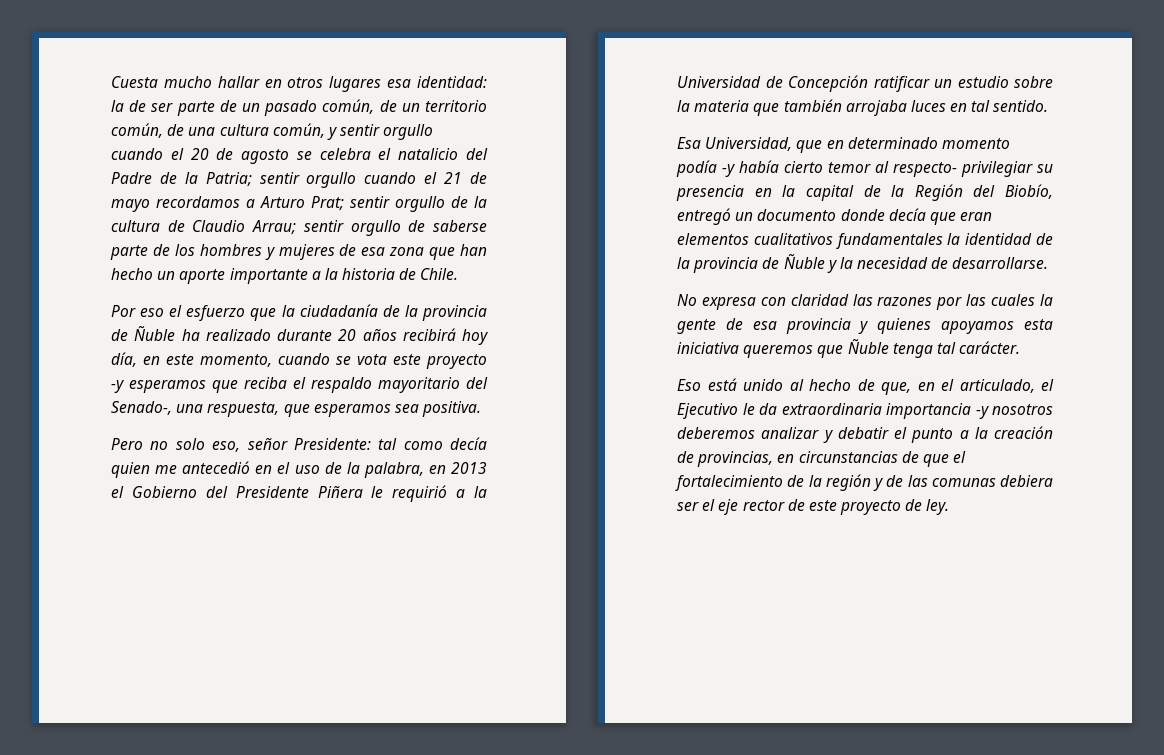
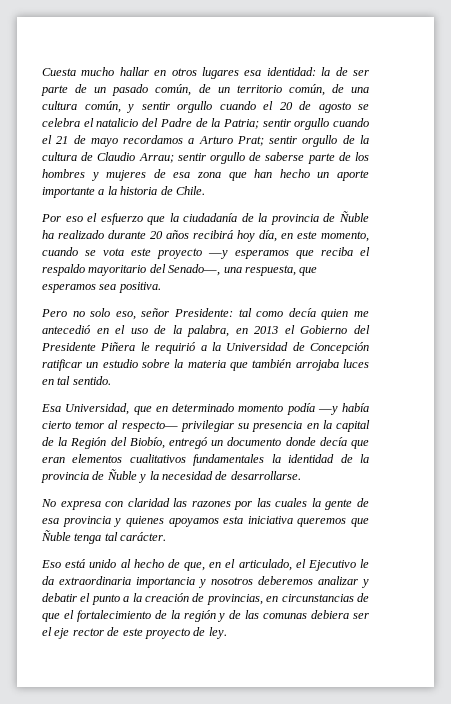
[111,380,124,393] -y -> [208,250,228,259] —y
[111,401,172,415] Senado-, -> [168,264,221,276] Senado—,
[722,164,735,177] -y -> [317,406,338,415] —y
[893,162,957,177] respecto- -> [121,421,178,432] respecto—
[975,406,989,419] -y -> [198,579,206,588] y

